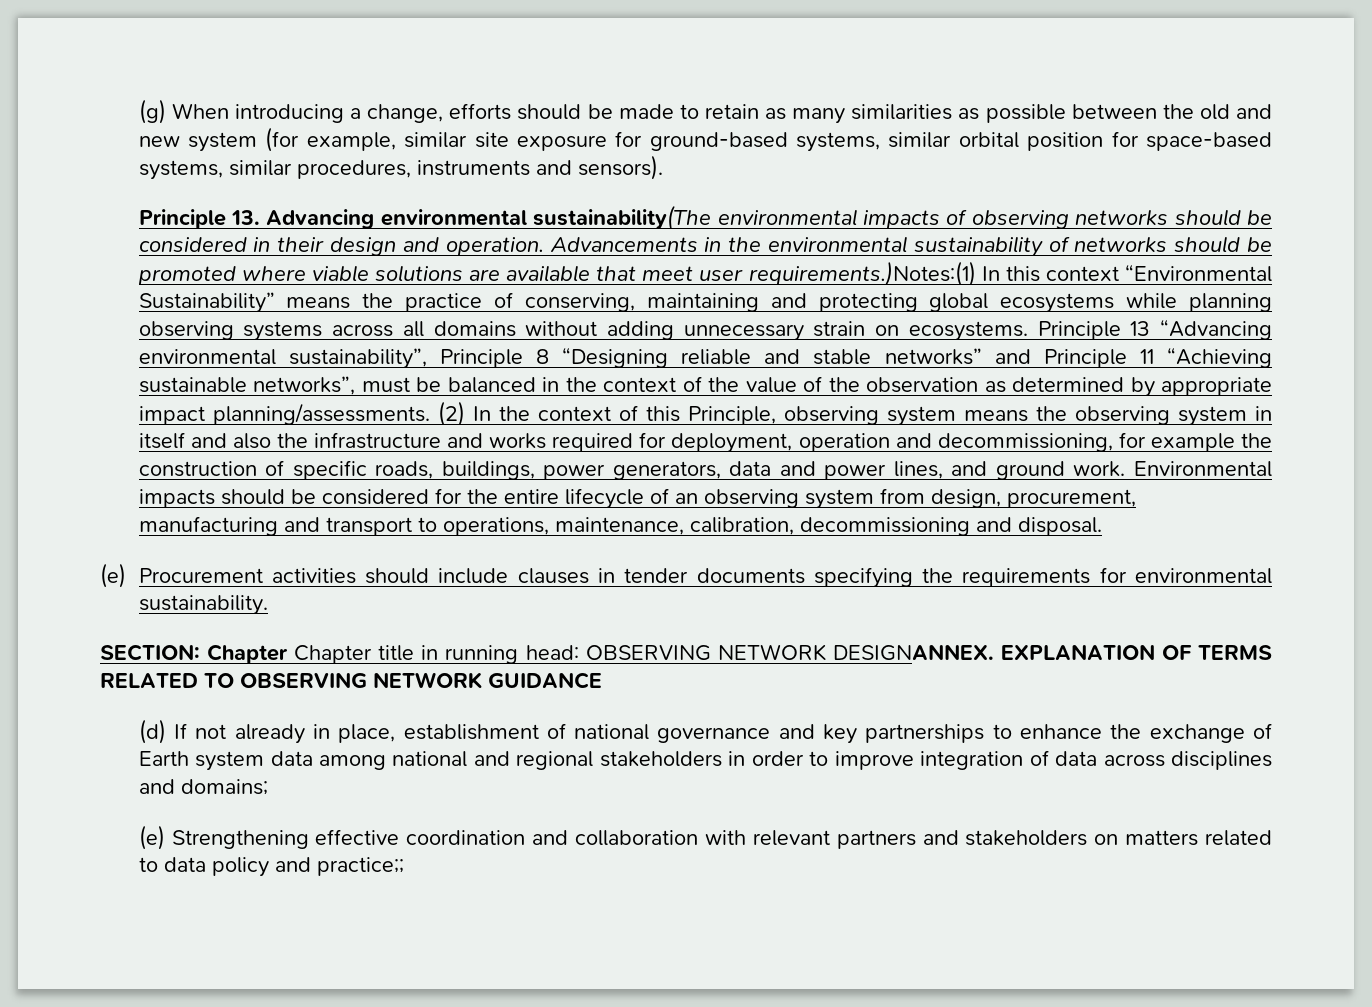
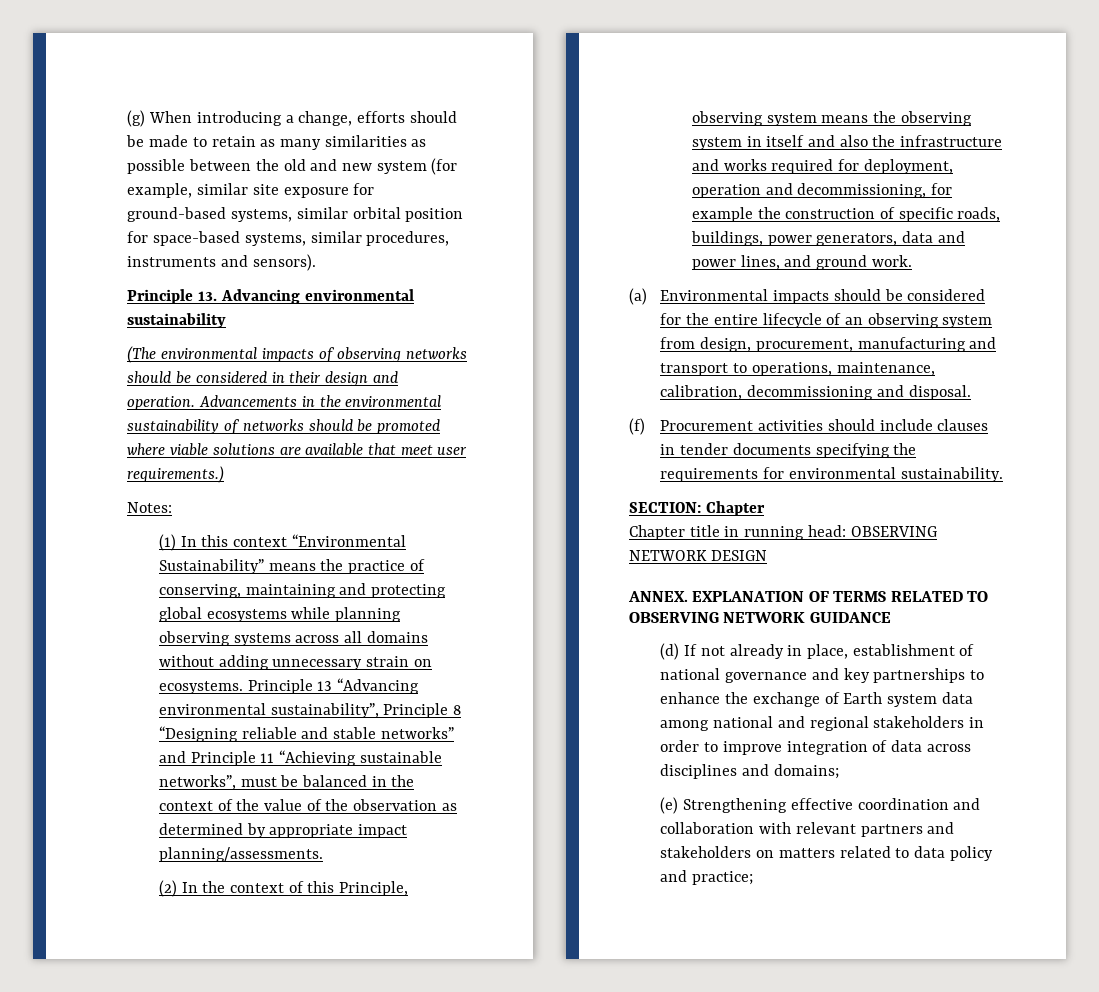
[533,205,712,230] sustainability(The -> [127,313,227,328] [127,346,157,363] sustainability // (The
[748,261,976,286] requirements.)Notes:(1) -> [127,466,225,483] [127,502,173,513] [158,534,176,551] requirements.) // Notes: // (1)
(430, 414) none -> (323, 854) //
(1126, 469) none -> [629,288,647,305] // (a)
[100,563,126,588] (e) -> [629,418,645,435] (f)
(289, 654) none -> (765, 508) //
[832,644,994,661] DESIGNANNEX. -> [710,550,767,561] [628,591,688,602] DESIGN // ANNEX.
[316,857,404,876] practice;; -> [692,871,754,885] practice;

